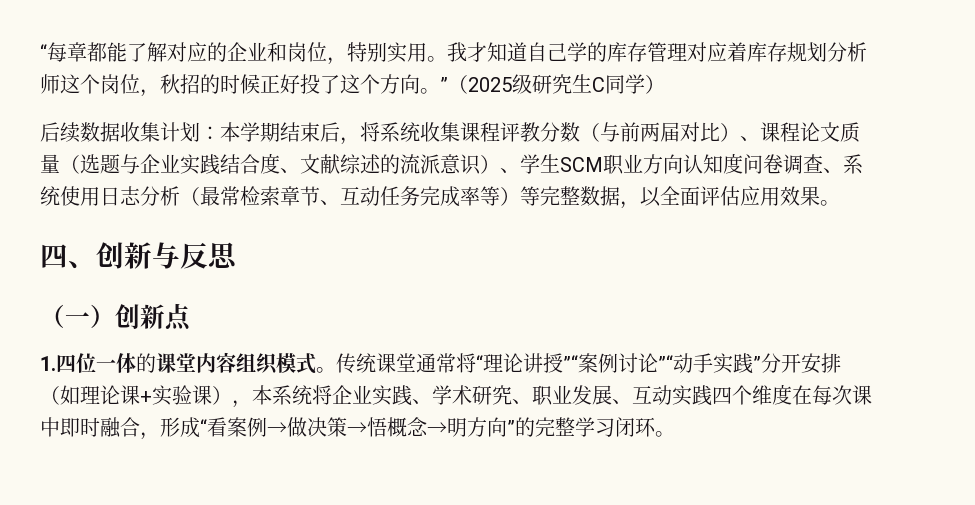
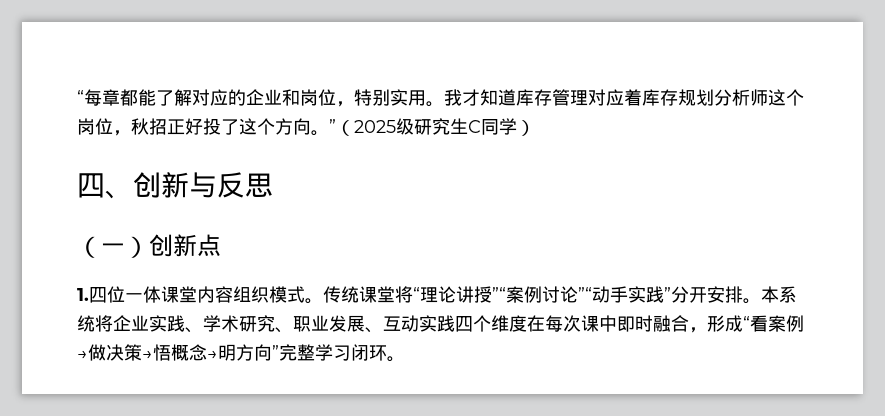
[527,42,607,62] 自己学的 -> (516, 97) none
[200,74,260,94] 的时候 -> (167, 126) none
[40,122,860,145] [40,153,863,175] [40,186,840,209] // 后续数据收集计划：本学期结束后，将系统收集课程评教分数（与前两届对比）、课程论文质量（选题与企业实践结合度、文献综述的流派意识）、学生SCM职业方向认知度问卷调查、系统使用日志分析（最常检索章节、互动任务完成率等）等完整数据，以全面评估应用效果。 -> (535, 128) none
[136,353,156,373] 的 -> (161, 294) none
[416,353,456,373] 通常 -> (395, 294) none
[40,385,252,408] （如理论课+实验课）， -> [743,298,761,304] 。
[515,417,535,437] 的 -> (279, 352) none

